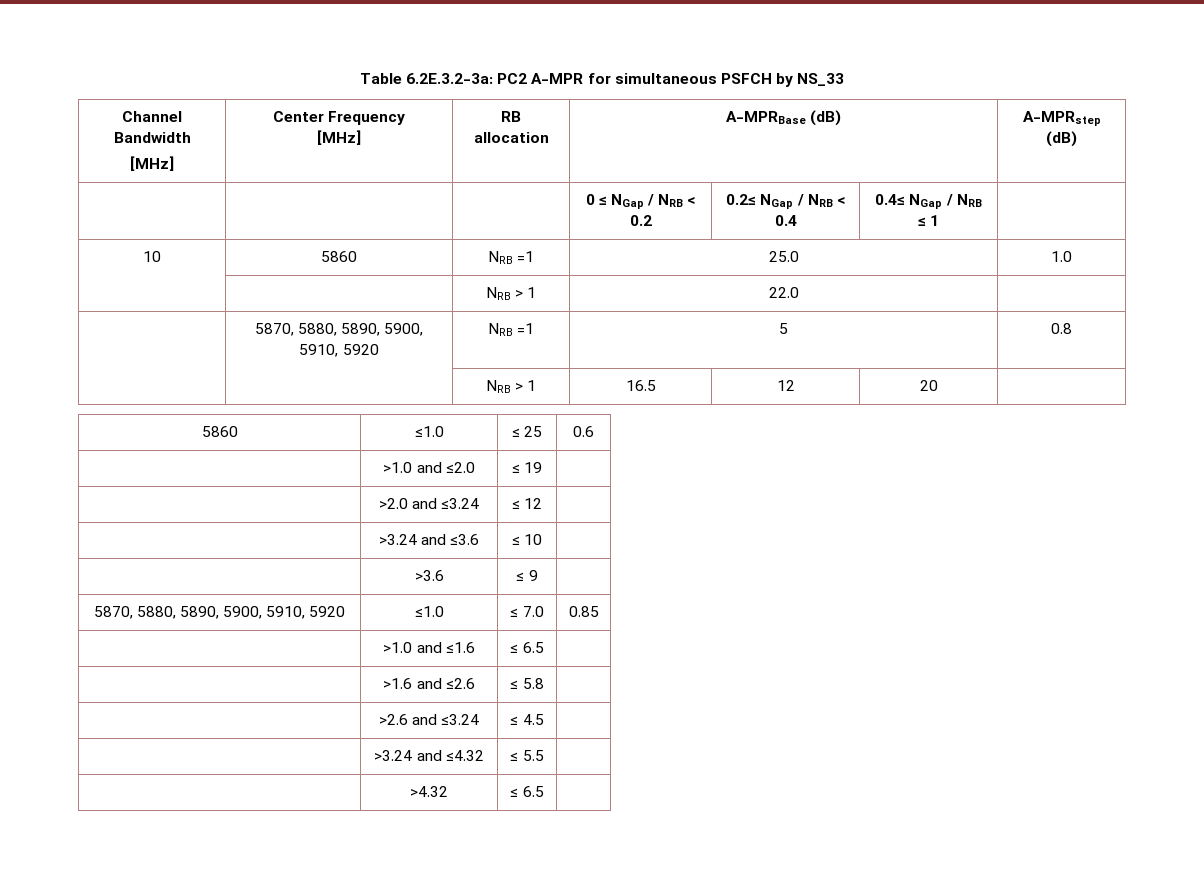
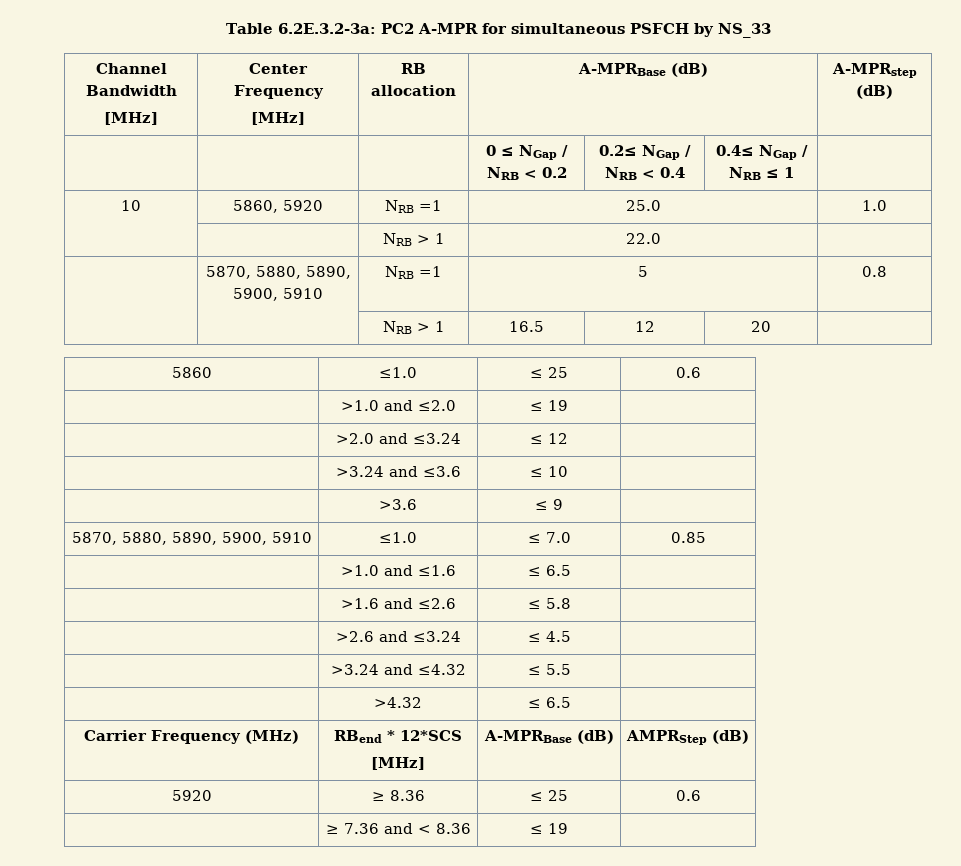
[321,251,357,262] 5860 -> [233,200,323,213] 5860, 5920
[299,344,379,357] 5910, 5920 -> [283,288,323,299] 5910
[266,606,346,619] 5910, 5920 -> [271,532,312,543] 5910
(544, 791) none -> [84,730,299,744] [334,730,462,743] [371,757,425,770] [483,730,614,744] [626,730,749,745] [171,790,212,801] [371,790,425,801] [530,790,568,801] [675,790,701,801] [325,823,471,834] [530,823,568,834] // Carrier Frequency (MHz) | RBend * 12*SCS // [MHz] | A-MPRBase (dB) | AMPRStep (dB) // 5920 | ≥ 8.36 | ≤ 25 | 0.6 // | ≥ 7.36 and < 8.36 | ≤ 19 |

